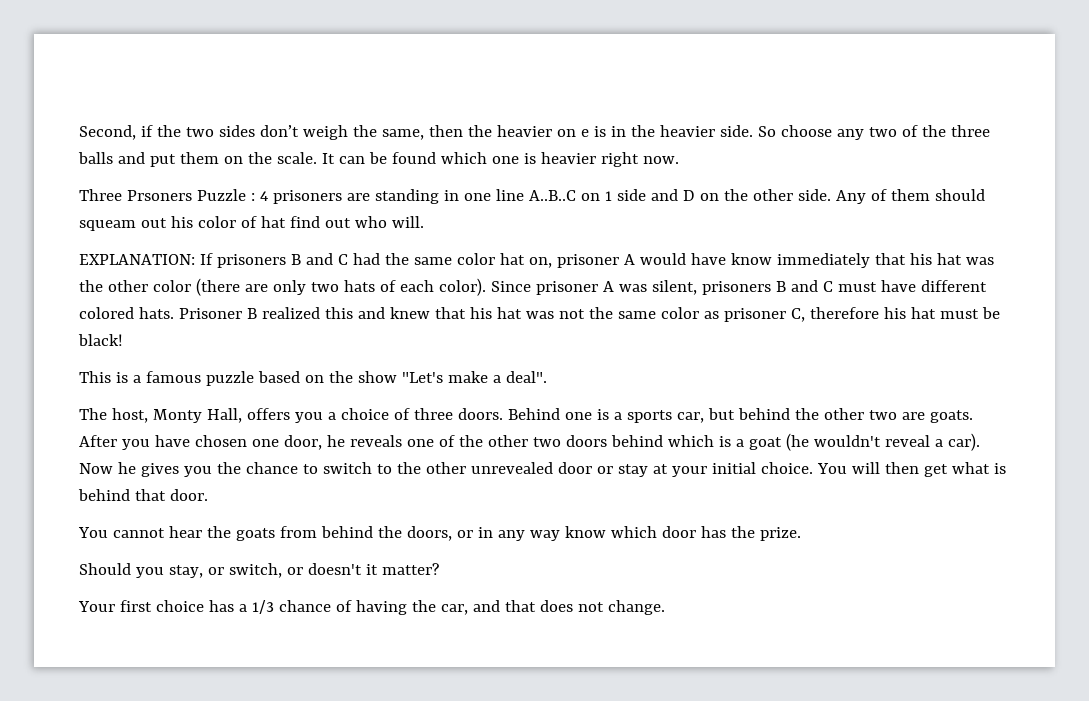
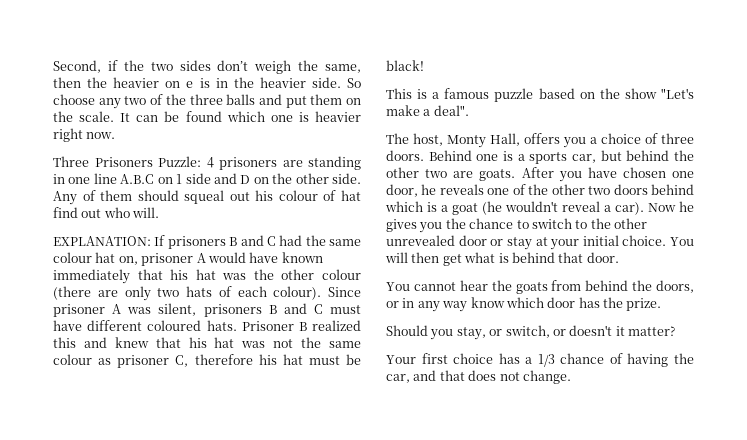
[126,189,255,201] Prsoners Puzzle : -> [94,156,201,167] Prisoners Puzzle:
[528,190,576,201] A..B..C -> [120,174,155,184] A.B.C
[79,220,136,231] squeam -> [184,190,225,204] squeal
[197,216,236,228] color -> [278,190,318,201] colour
[456,253,495,265] color -> [53,252,92,263] colour
[730,253,772,265] know -> [281,252,323,263] known
[152,280,191,292] color -> [322,269,361,280] colour
[438,278,486,296] color). -> [273,286,322,300] colour).
[79,307,134,319] colored -> [147,320,202,331] coloured
[660,307,699,319] color -> [53,354,92,365] colour

